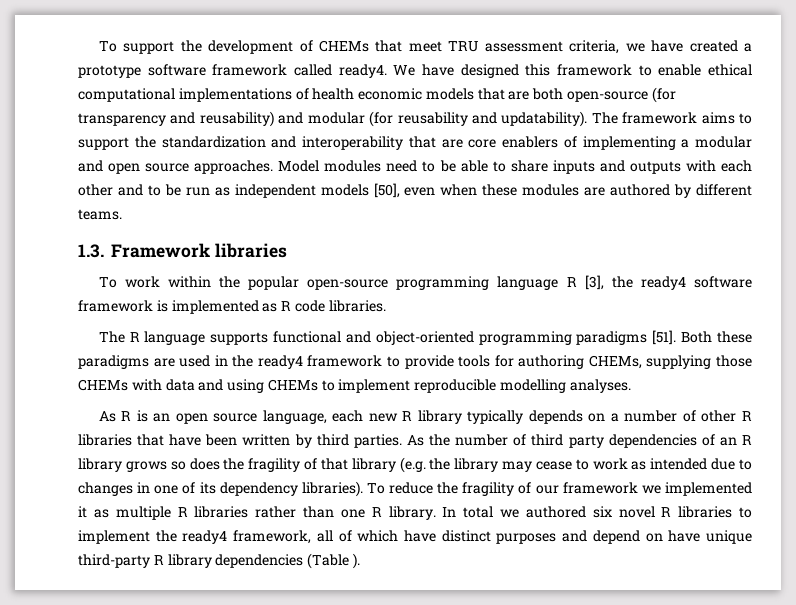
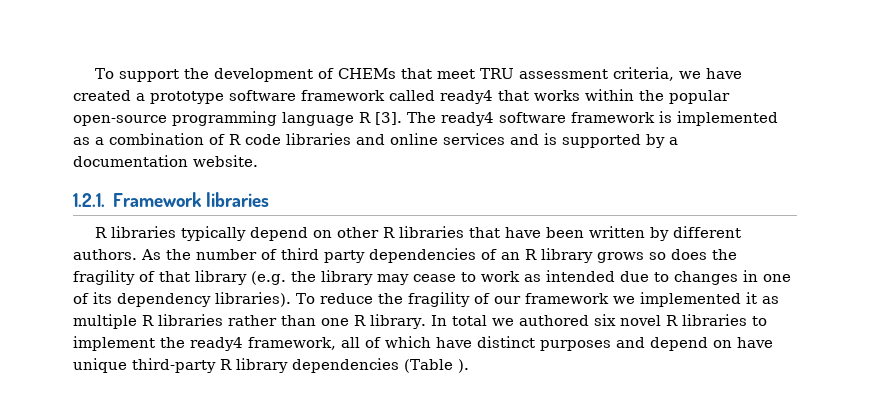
[338,64,752,78] [78,87,676,103] [78,111,752,127] [78,136,752,150] [78,160,752,174] [78,183,752,198] [78,209,122,220] [78,243,287,258] [98,276,160,288] ready4. We have designed this framework to enable ethical computational implementations of health economic models that are both open-source (for transparency and reusability) and modular (for reusability and updatability). The framework aims to support the standardization and interoperability that are core enablers of implementing a modular and open source approaches. Model modules need to be able to share inputs and outputs with each other and to be run as independent models [50], even when these modules are authored by different teams. // 1.3. Framework libraries // To work -> [440,90,580,104] ready4 that works
[584,275,633,290] [3], the -> [375,112,436,125] [3]. The
[281,300,386,312] [98,330,752,345] [78,355,752,369] [78,379,631,393] [98,410,696,424] R code libraries. // The R language supports functional and object-oriented programming paradigms [51]. Both these paradigms are used in the ready4 framework to provide tools for authoring CHEMs, supplying those CHEMs with data and using CHEMs to implement reproducible modelling analyses. // As R is an open source language, each new R library typically depends on a number of -> [95,133,678,148] [73,155,258,167] [73,192,269,207] [95,226,333,241] a combination of R code libraries and online services and is supported by a documentation website. // 1.2.1. Framework libraries // R libraries typically depend on
[316,434,402,448] third parties. -> [673,226,742,238] [73,249,137,260] different authors.

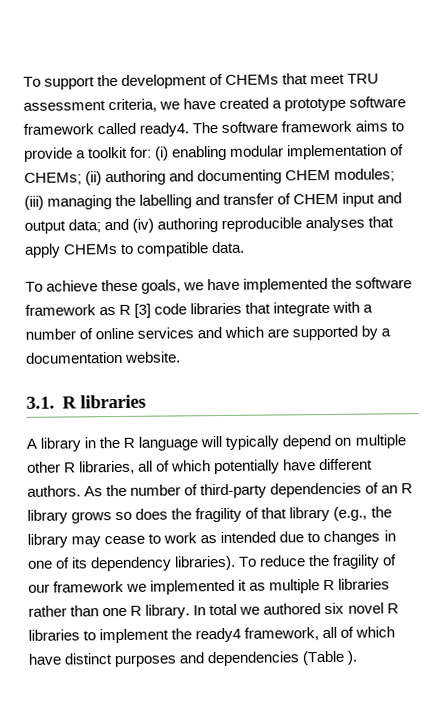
[440,89,730,104] [73,111,778,126] [73,133,385,145] ready4 that works within the popular open-source programming language R [3]. The ready4 software framework is implemented as a combination of R code libraries and -> [139,120,405,137] [24,144,405,162] [24,168,396,186] [24,192,403,210] [24,216,395,234] [24,241,246,258] [25,277,413,294] [25,301,374,318] [25,328,94,340] ready4. The software framework aims to provide a toolkit for: (i) enabling modular implementation of CHEMs; (ii) authoring and documenting CHEM modules; (iii) managing the labelling and transfer of CHEM input and output data; and (iv) authoring reproducible analyses that apply CHEMs to compatible data. // To achieve these goals, we have implemented the software framework as R [3] code libraries that integrate with a number of
[544,133,557,145] is -> [224,326,290,338] which are
[73,192,202,207] 1.2.1. Framework -> [26,396,77,409] 3.1. R
[95,226,177,238] R libraries -> [26,435,223,452] A library in the R language will
(333, 234) none -> [354,434,406,449] multiple
[399,226,670,241] libraries that have been written by -> [79,459,317,475] libraries, all of which potentially have
[281,248,365,263] third party -> [200,483,268,499] third-party
[251,271,286,285] (e.g. -> [333,506,368,521] (e.g.,
[650,337,773,351] [73,358,288,373] depend on have unique third-party R library -> (205, 658) none

